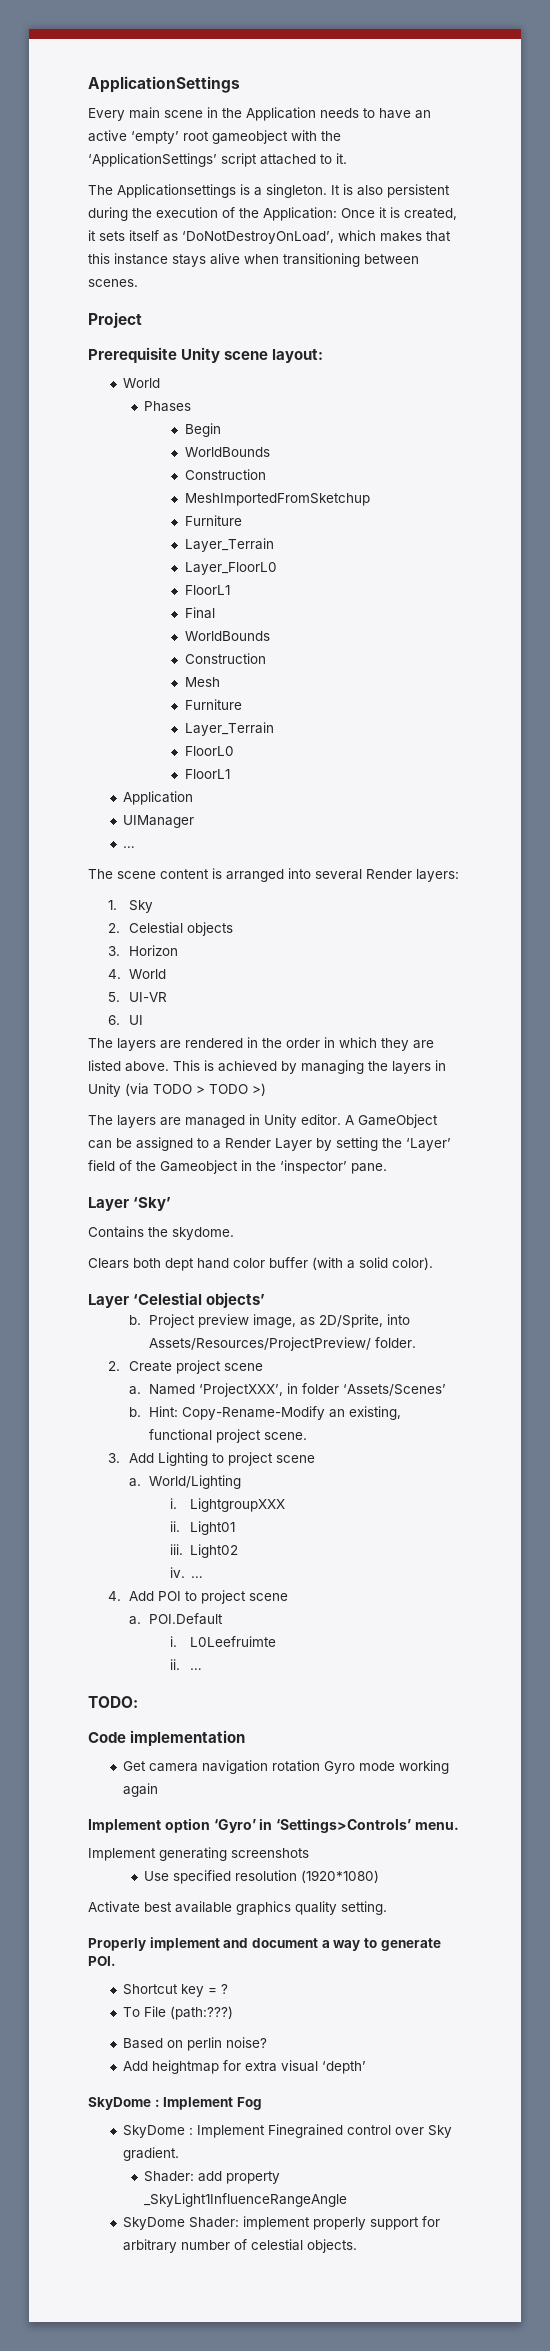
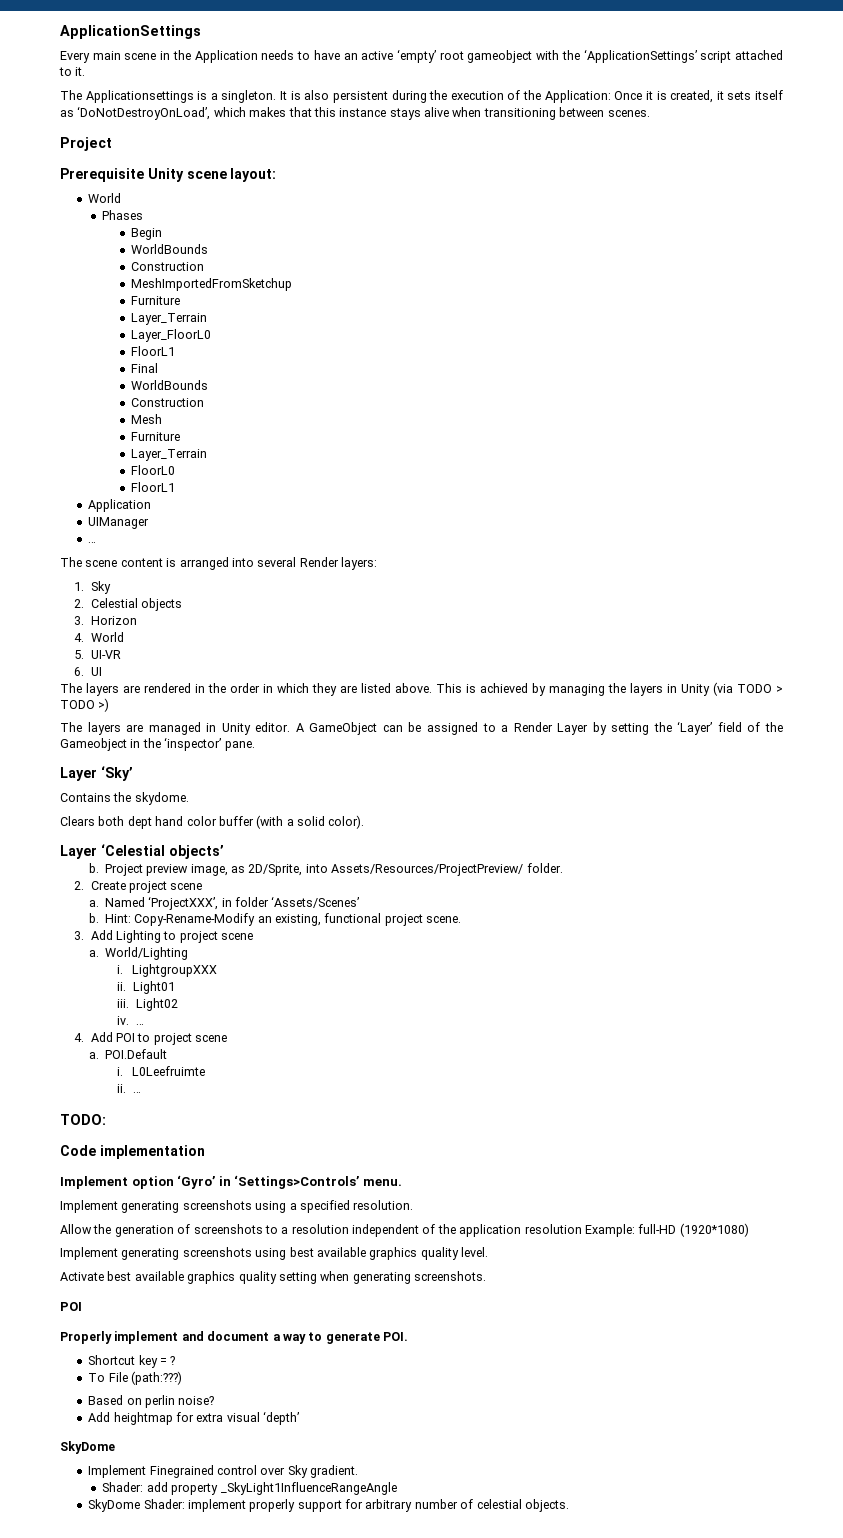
[123,1760,450,1774] [123,1783,159,1797] // Get camera navigation rotation Gyro mode working again -> (205, 1152) none
[143,1870,379,1884] // Use specified resolution (1920*1080) -> [255,1200,414,1213] [60,1223,749,1237] [60,1247,488,1260] using a specified resolution. // Allow the generation of screenshots to a resolution independent of the application resolution Example: full-HD (1920*1080) // Implement generating screenshots using best available graphics quality level.
[341,1901,387,1915] setting. -> [278,1271,486,1284] [60,1302,82,1311] setting when generating screenshots. // POI
[154,2097,262,2110] [123,2125,194,2138] : Implement Fog // SkyDome : -> (115, 1447) //

